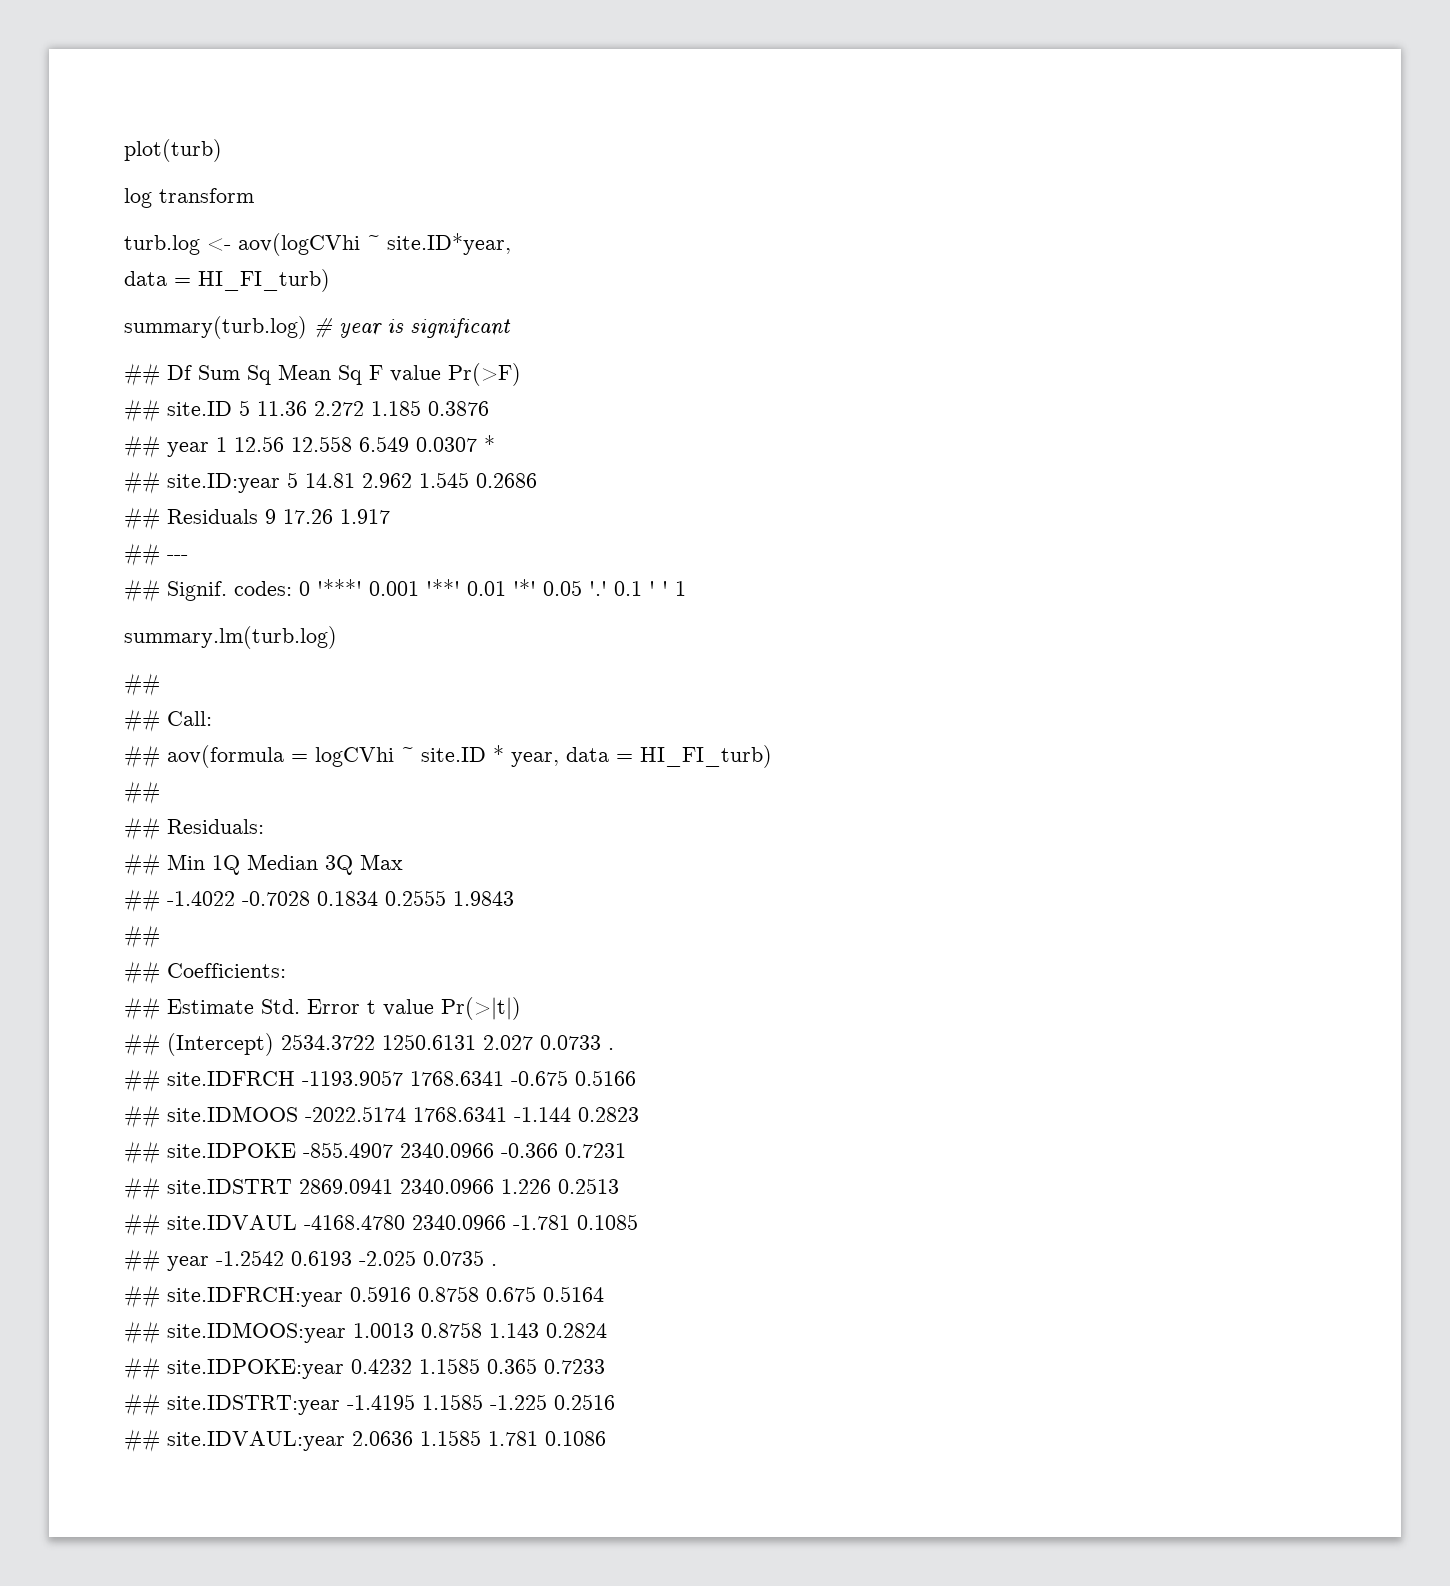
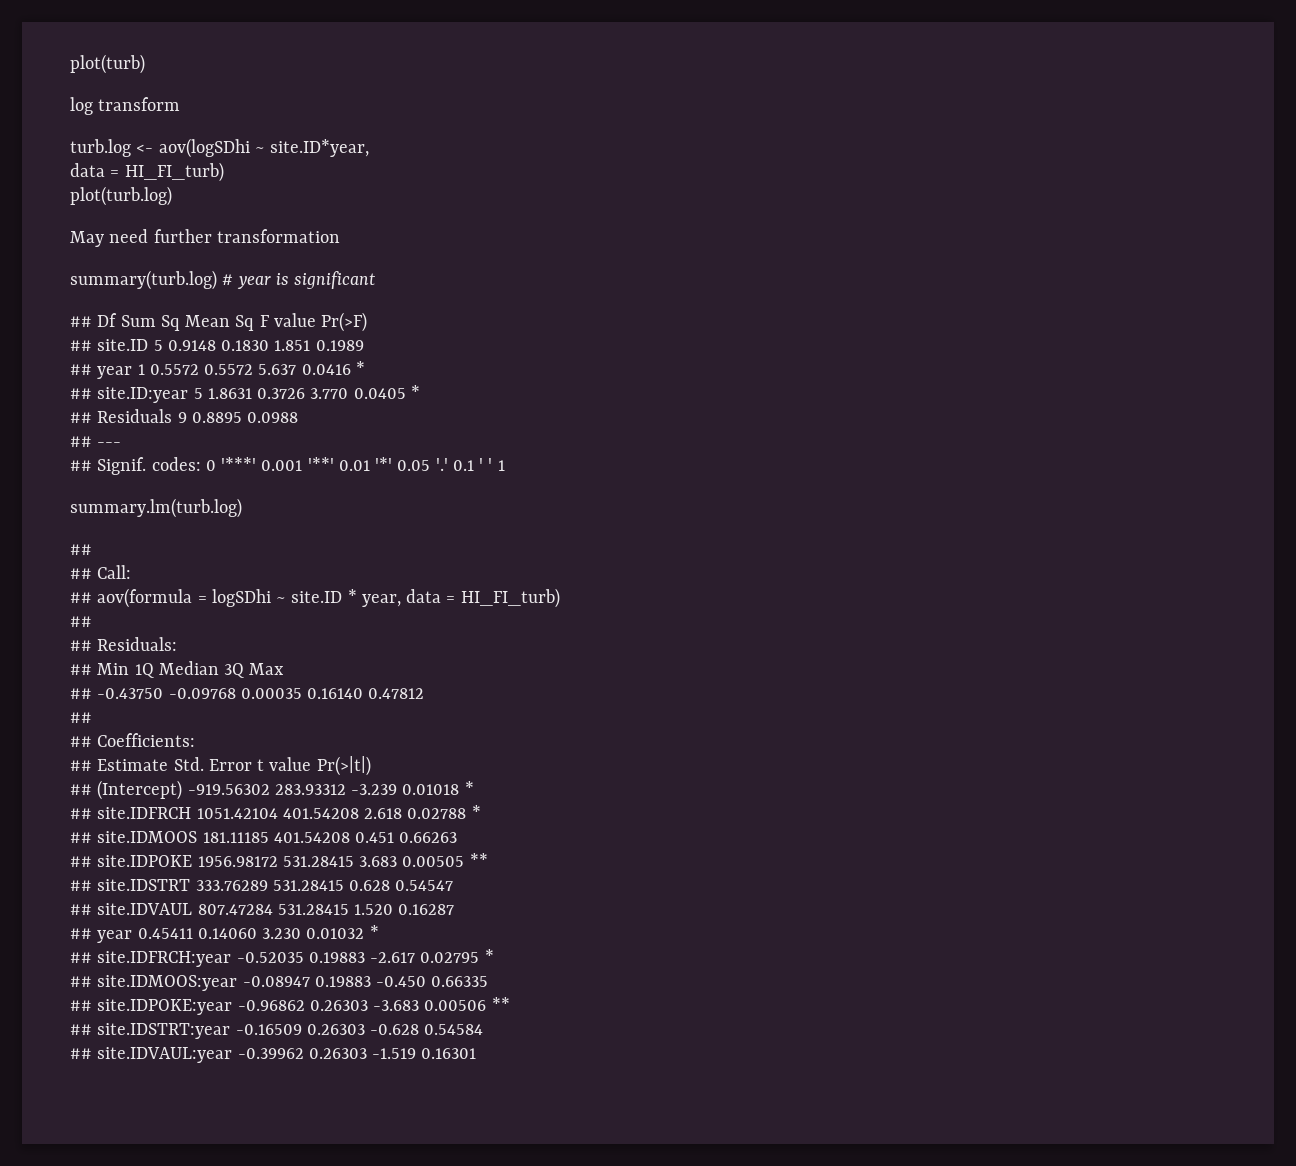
[238,233,360,256] aov(logCVhi -> [158,138,250,158] aov(logSDhi
(330, 280) none -> [70,186,172,206] [70,229,340,247] // plot(turb.log) // May need further transformation
[257,400,489,416] 11.36 2.272 1.185 0.3876 -> [167,340,364,351] 0.9148 0.1830 1.851 0.1989
[234,436,477,452] 12.56 12.558 6.549 0.0307 -> [149,364,351,375] 0.5572 0.5572 5.637 0.0416
[305,472,537,488] 14.81 2.962 1.545 0.2686 -> [207,385,420,399] 1.8631 0.3726 3.770 0.0405 *
[283,509,390,524] 17.26 1.917 -> [191,412,299,423] 0.8895 0.0988
[315,747,394,767] logCVhi -> [211,589,271,607] logSDhi
[167,890,514,906] -1.4022 -0.7028 0.1834 0.2555 1.9843 -> [97,688,425,699] -0.43750 -0.09768 0.00035 0.16140 0.47812
[281,1034,614,1050] [124,1069,636,1092] [124,1105,639,1128] [124,1141,626,1164] [124,1177,619,1200] [124,1213,638,1236] [124,1249,497,1272] [124,1285,604,1308] [124,1321,607,1344] [124,1357,605,1380] [124,1393,615,1416] [124,1429,606,1452] 2534.3722 1250.6131 2.027 0.0733 . // ## site.IDFRCH -1193.9057 1768.6341 -0.675 0.5166 // ## site.IDMOOS -2022.5174 1768.6341 -1.144 0.2823 // ## site.IDPOKE -855.4907 2340.0966 -0.366 0.7231 // ## site.IDSTRT 2869.0941 2340.0966 1.226 0.2513 // ## site.IDVAUL -4168.4780 2340.0966 -1.781 0.1085 // ## year -1.2542 0.6193 -2.025 0.0735 . // ## site.IDFRCH:year 0.5916 0.8758 0.675 0.5164 // ## site.IDMOOS:year 1.0013 0.8758 1.143 0.2824 // ## site.IDPOKE:year 0.4232 1.1585 0.365 0.7233 // ## site.IDSTRT:year -1.4195 1.1585 -1.225 0.2516 // ## site.IDVAUL:year 2.0636 1.1585 1.781 0.1086 -> [187,781,474,795] [70,805,481,819] [70,831,458,843] [70,853,488,867] [70,879,454,891] [70,903,455,915] [70,925,379,943] [70,949,494,967] [70,975,489,991] [70,997,510,1015] [70,1023,484,1039] [70,1047,477,1063] -919.56302 283.93312 -3.239 0.01018 * // ## site.IDFRCH 1051.42104 401.54208 2.618 0.02788 * // ## site.IDMOOS 181.11185 401.54208 0.451 0.66263 // ## site.IDPOKE 1956.98172 531.28415 3.683 0.00505 ** // ## site.IDSTRT 333.76289 531.28415 0.628 0.54547 // ## site.IDVAUL 807.47284 531.28415 1.520 0.16287 // ## year 0.45411 0.14060 3.230 0.01032 * // ## site.IDFRCH:year -0.52035 0.19883 -2.617 0.02795 * // ## site.IDMOOS:year -0.08947 0.19883 -0.450 0.66335 // ## site.IDPOKE:year -0.96862 0.26303 -3.683 0.00506 ** // ## site.IDSTRT:year -0.16509 0.26303 -0.628 0.54584 // ## site.IDVAUL:year -0.39962 0.26303 -1.519 0.16301

